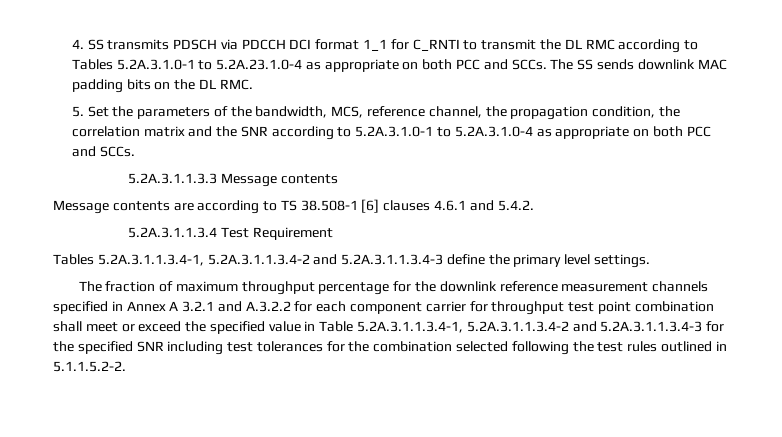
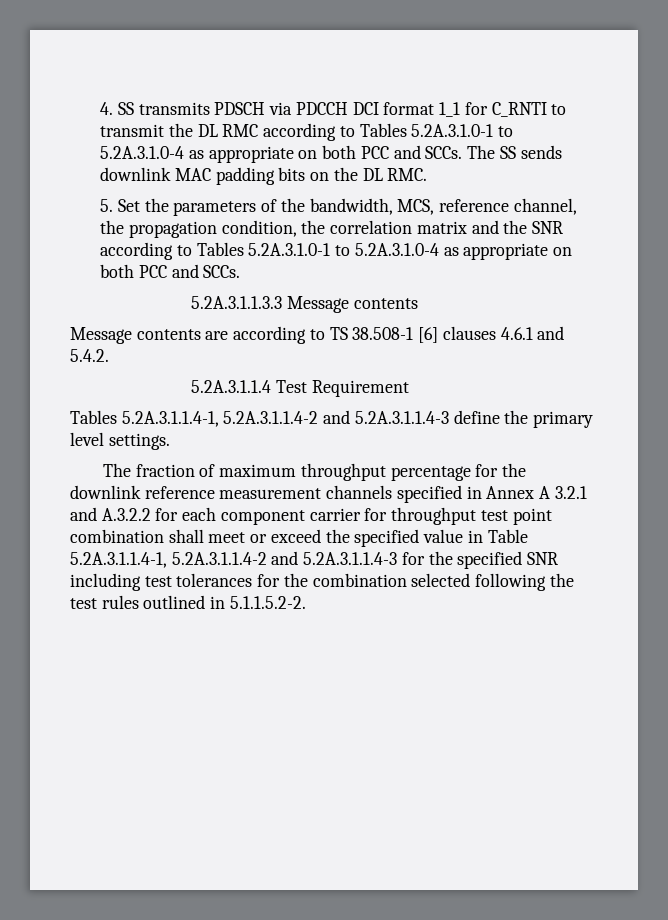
[216,59,303,70] 5.2A.23.1.0-4 -> [100,146,185,159] 5.2A.3.1.0-4
(352, 132) none -> [196,242,244,256] Tables
[128,227,218,238] 5.2A.3.1.1.3.4 -> [191,380,272,393] 5.2A.3.1.1.4
[97,254,444,266] 5.2A.3.1.1.3.4-1, 5.2A.3.1.1.3.4-2 and 5.2A.3.1.1.3.4-3 -> [121,410,449,427] 5.2A.3.1.1.4-1, 5.2A.3.1.1.4-2 and 5.2A.3.1.1.4-3
[357,321,703,333] 5.2A.3.1.1.3.4-1, 5.2A.3.1.1.3.4-2 and 5.2A.3.1.1.3.4-3 -> [70,551,398,568] 5.2A.3.1.1.4-1, 5.2A.3.1.1.4-2 and 5.2A.3.1.1.4-3

